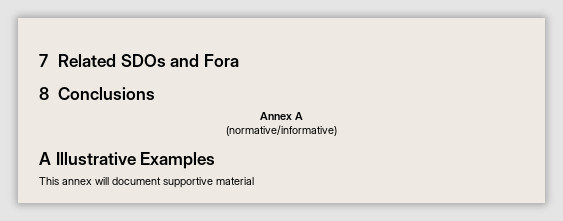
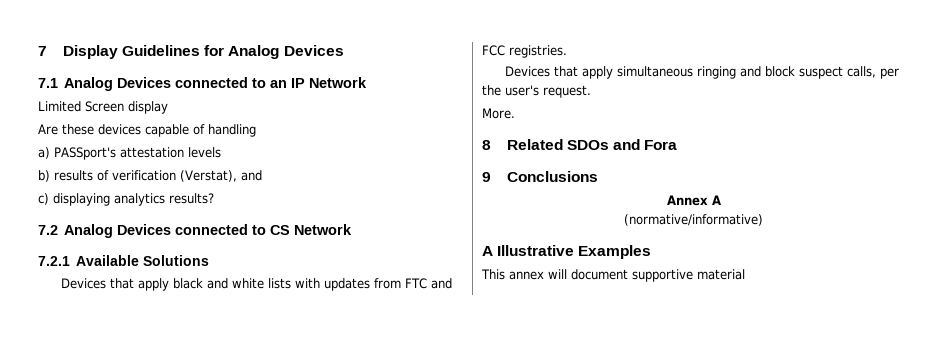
(48, 60) none -> [62,45,344,59] [38,77,368,91] [38,101,168,114] [38,124,256,137] [38,147,221,160] [38,170,262,182] [38,193,214,206] [38,224,353,238] [38,255,210,266] [61,278,453,291] [482,45,567,58] [505,66,900,79] [482,85,591,98] [482,108,515,119] [482,140,491,150] Display Guidelines for Analog Devices // 7.1 Analog Devices connected to an IP Network // Limited Screen display // Are these devices capable of handling // a) PASSport's attestation levels // b) results of verification (Verstat), and // c) displaying analytics results? // 7.2 Analog Devices connected to CS Network // 7.2.1 Available Solutions // Devices that apply black and white lists with updates from FTC and FCC registries. // Devices that apply simultaneous ringing and block suspect calls, per the user's request. // More. // 8
[39,87,49,100] 8 -> [482,172,491,182] 9

